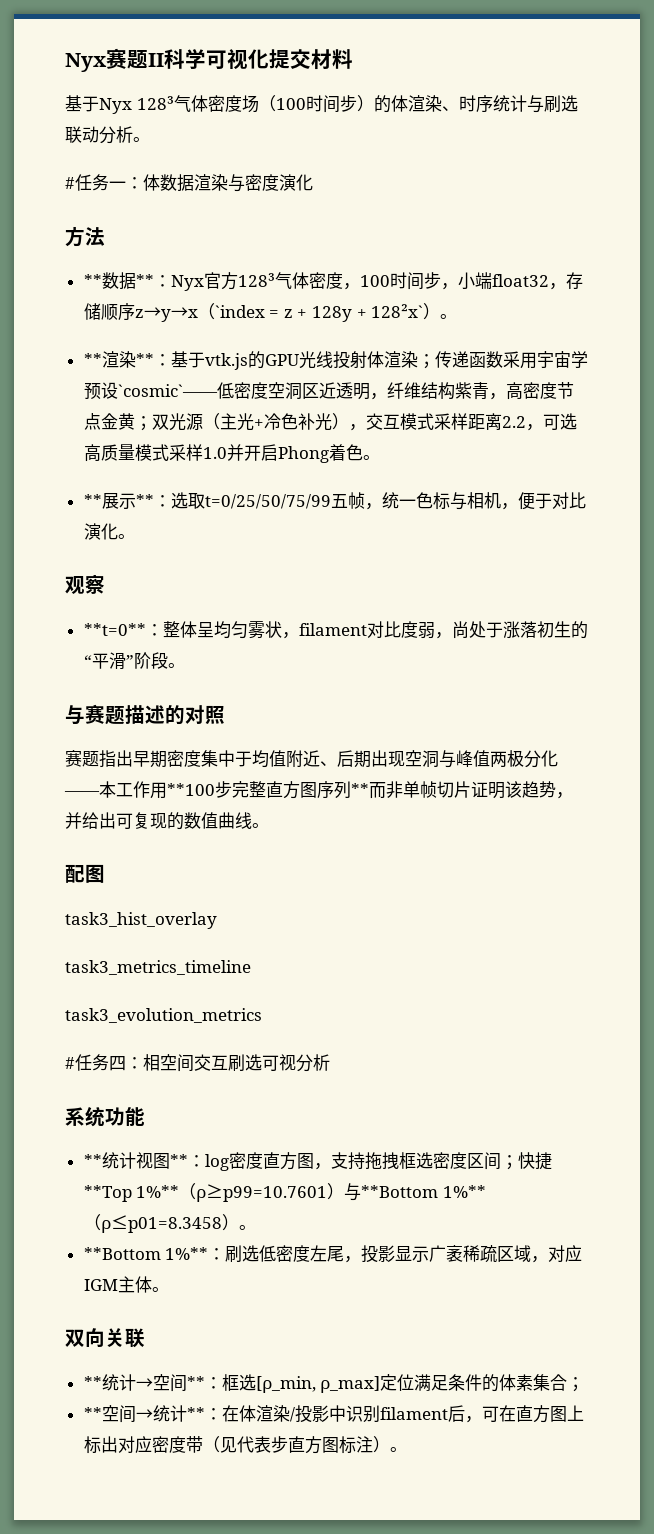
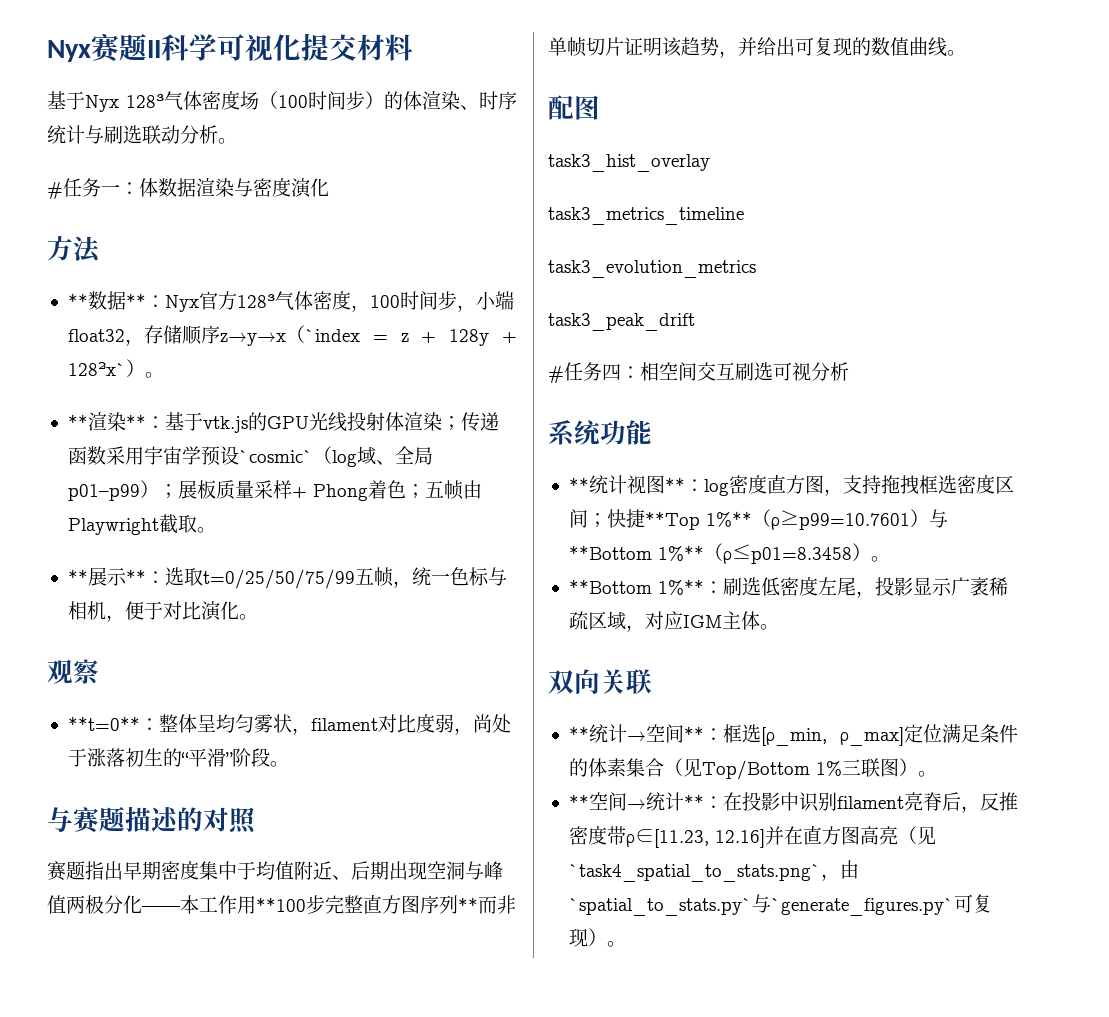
[117,382,574,400] [83,413,577,431] [83,444,363,463] `cosmic`——低密度空洞区近透明，纤维结构紫青，高密度节点金黄；双光源（主光+冷色补光），交互模式采样距离2.2，可选高质量模式采样1.0并开启Phong着色 -> [238,446,433,467] [67,480,482,501] [67,514,197,535] `cosmic`（log域、全局p01–p99）；展板质量采样+ Phong着色；五帧由Playwright截取
(262, 1015) none -> [548,313,695,331] // task3_peak_drift
[567,1377,585,1392] ； -> [663,758,937,780] （见Top/Bottom 1%三联图）。
[238,1405,295,1422] 体渲染/ -> (742, 801) none
[447,1405,584,1423] [83,1436,373,1454] 后，可在直方图上标出对应密度带（见代表步直方图标注 -> [903,792,1018,813] [568,826,936,848] [568,860,859,882] [568,894,992,916] [568,928,588,947] 亮脊后，反推密度带ρ∈[11.23, 12.16]并在直方图高亮（见`task4_spatial_to_stats.png`，由`spatial_to_stats.py`与`generate_figures.py`可复现

